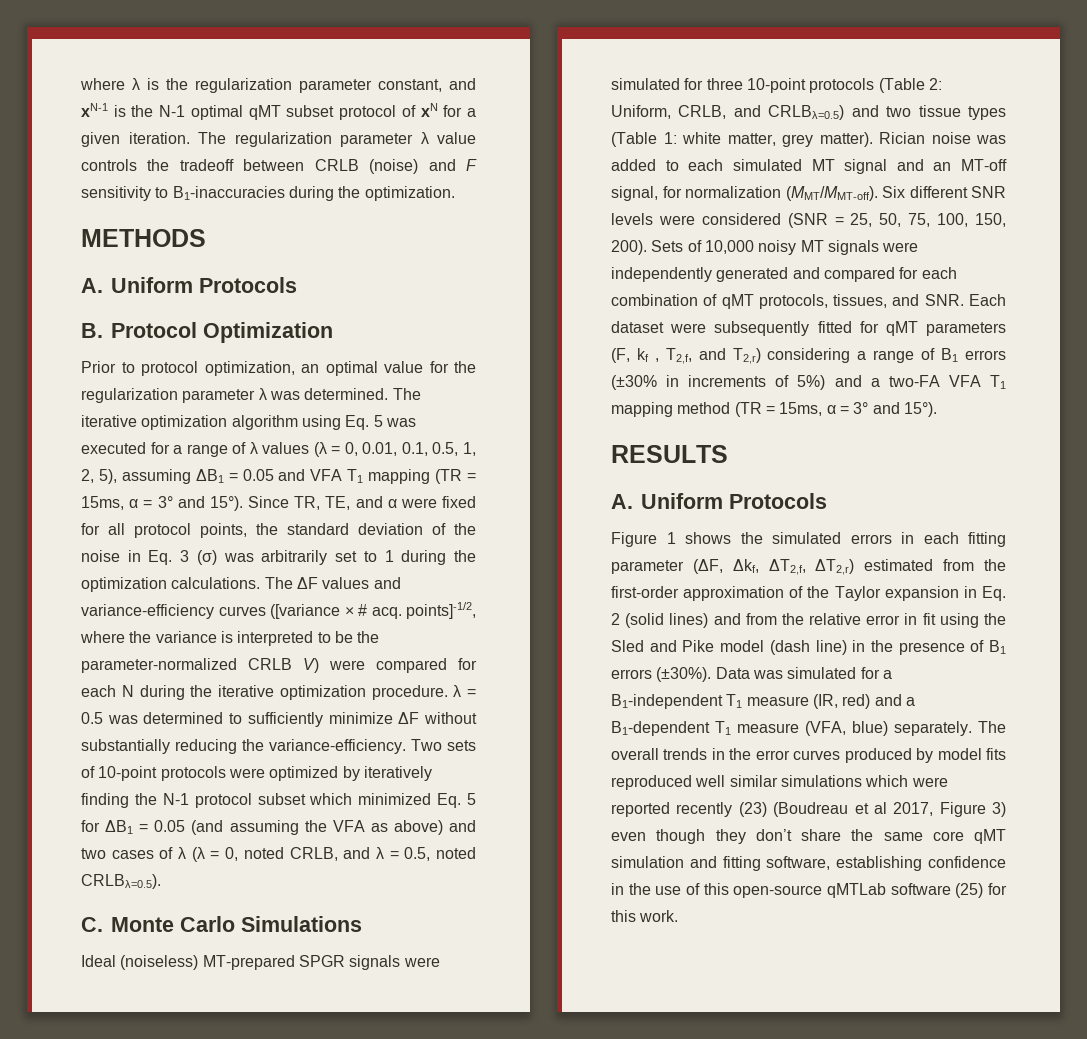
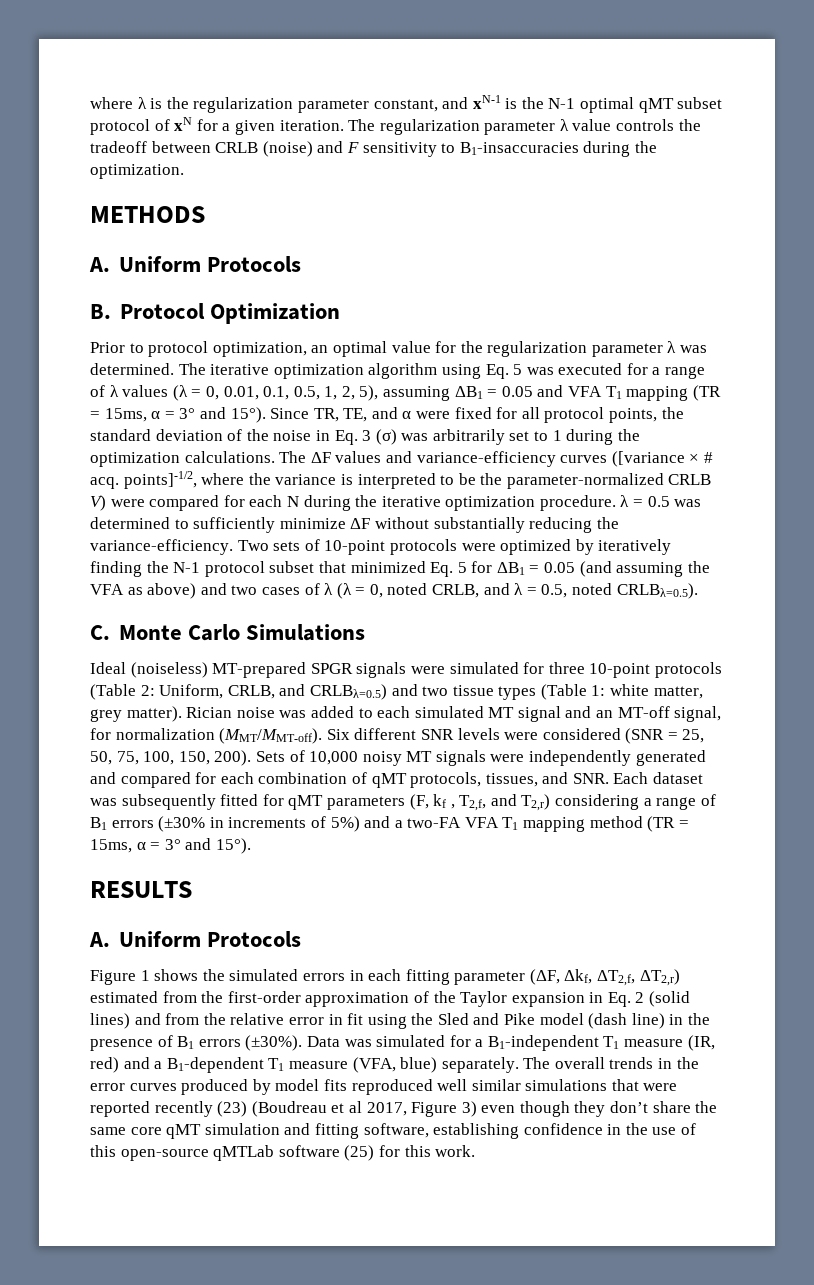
[172,186,285,200] B1-inaccuracies -> [459,142,579,155] B1-insaccuracies
[309,793,353,805] which -> [318,561,346,573] that
[670,323,707,333] were -> [90,798,117,806] was
[865,775,909,787] which -> [611,1079,639,1091] that

